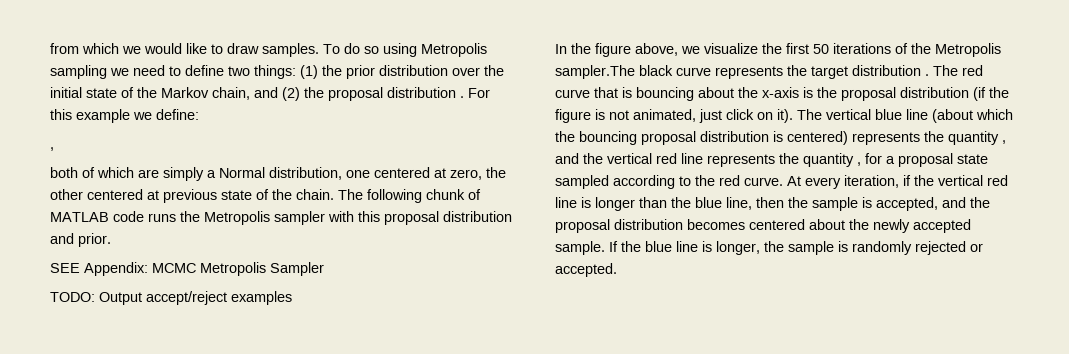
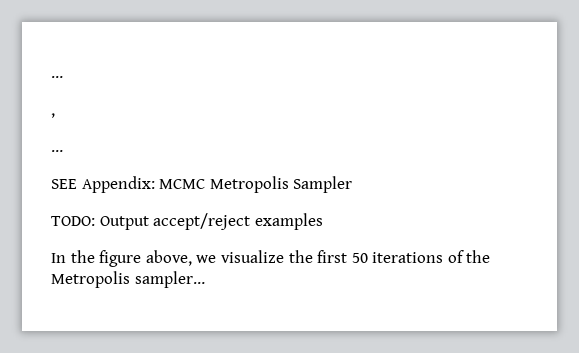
[50,43,487,57] [50,65,504,79] [50,87,490,101] [50,109,199,123] [50,147,54,151] [50,167,506,181] [50,189,481,203] [50,211,512,225] [50,233,111,247] from which we would like to draw samples. To do so using Metropolis sampling we need to define two things: (1) the prior distribution over the initial state of the Markov chain, and (2) the proposal distribution . For this example we define: // , // both of which are simply a Normal distribution, one centered at zero, the other centered at previous state of the chain. The following chunk of MATLAB code runs the Metropolis sampler with this proposal distribution and prior. -> [51,76,63,78] [51,113,55,118] [51,150,63,152] … // , // …
[555,65,983,79] [555,87,1009,101] [555,109,1013,123] [555,131,1006,145] [555,153,988,167] [555,175,1008,189] [555,197,990,211] [555,219,971,233] [555,241,983,255] [555,263,617,277] sampler.The black curve represents the target distribution . The red curve that is bouncing about the x-axis is the proposal distribution (if the figure is not animated, just click on it). The vertical blue line (about which the bouncing proposal distribution is centered) represents the quantity , and the vertical red line represents the quantity , for a proposal state sampled according to the red curve. At every iteration, if the vertical red line is longer than the blue line, then the sample is accepted, and the proposal distribution becomes centered about the newly accepted sample. If the blue line is longer, the sample is randomly rejected or accepted. -> [134,271,205,288] sampler…

